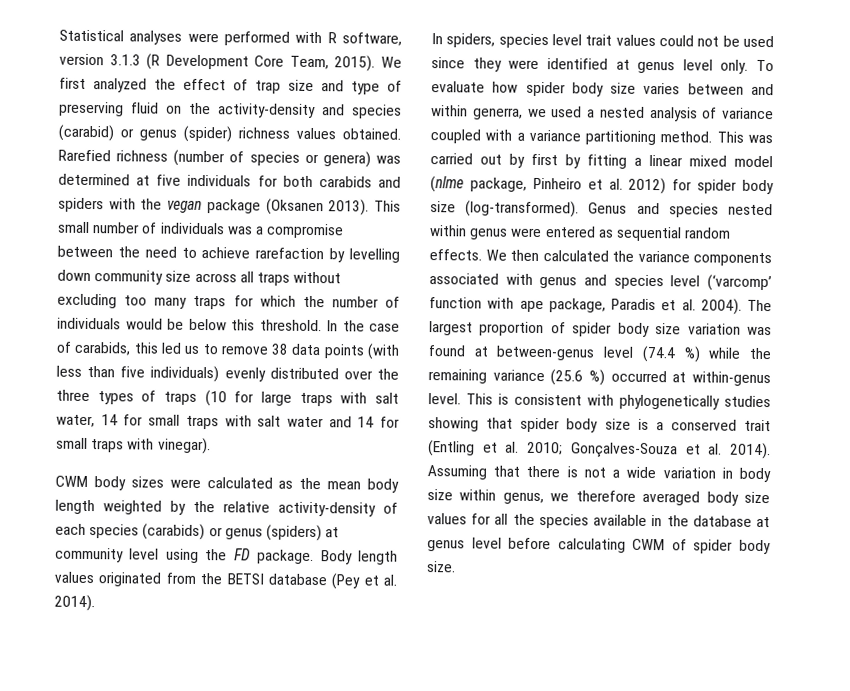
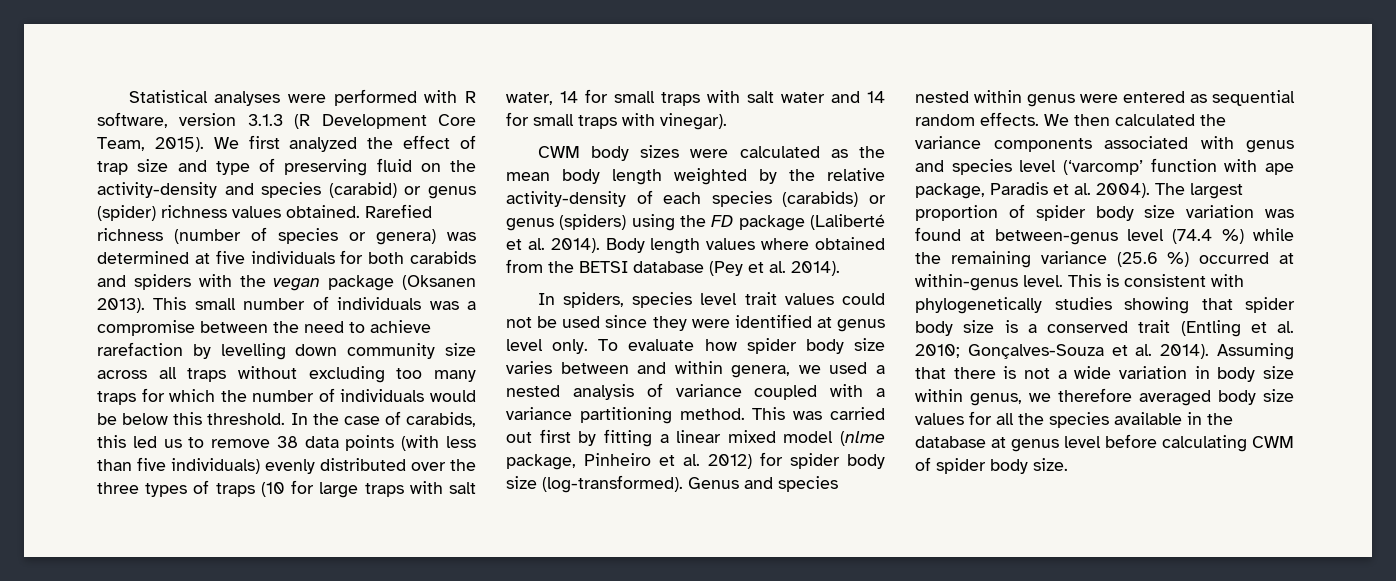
[325,527,340,538] [55,547,315,565] at community level using the FD package. -> [631,214,885,231] [506,238,600,253] using the FD package (Laliberté et al. 2014).
[98,572,162,587] originated -> [761,237,885,250] where obtained
[472,107,523,120] generra, -> [731,365,791,378] genera,
[509,153,525,168] by -> (532, 437) none

